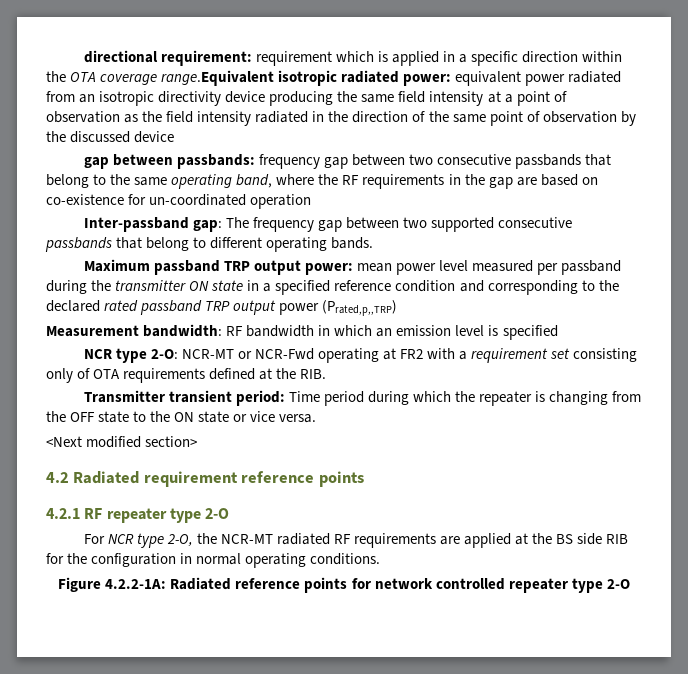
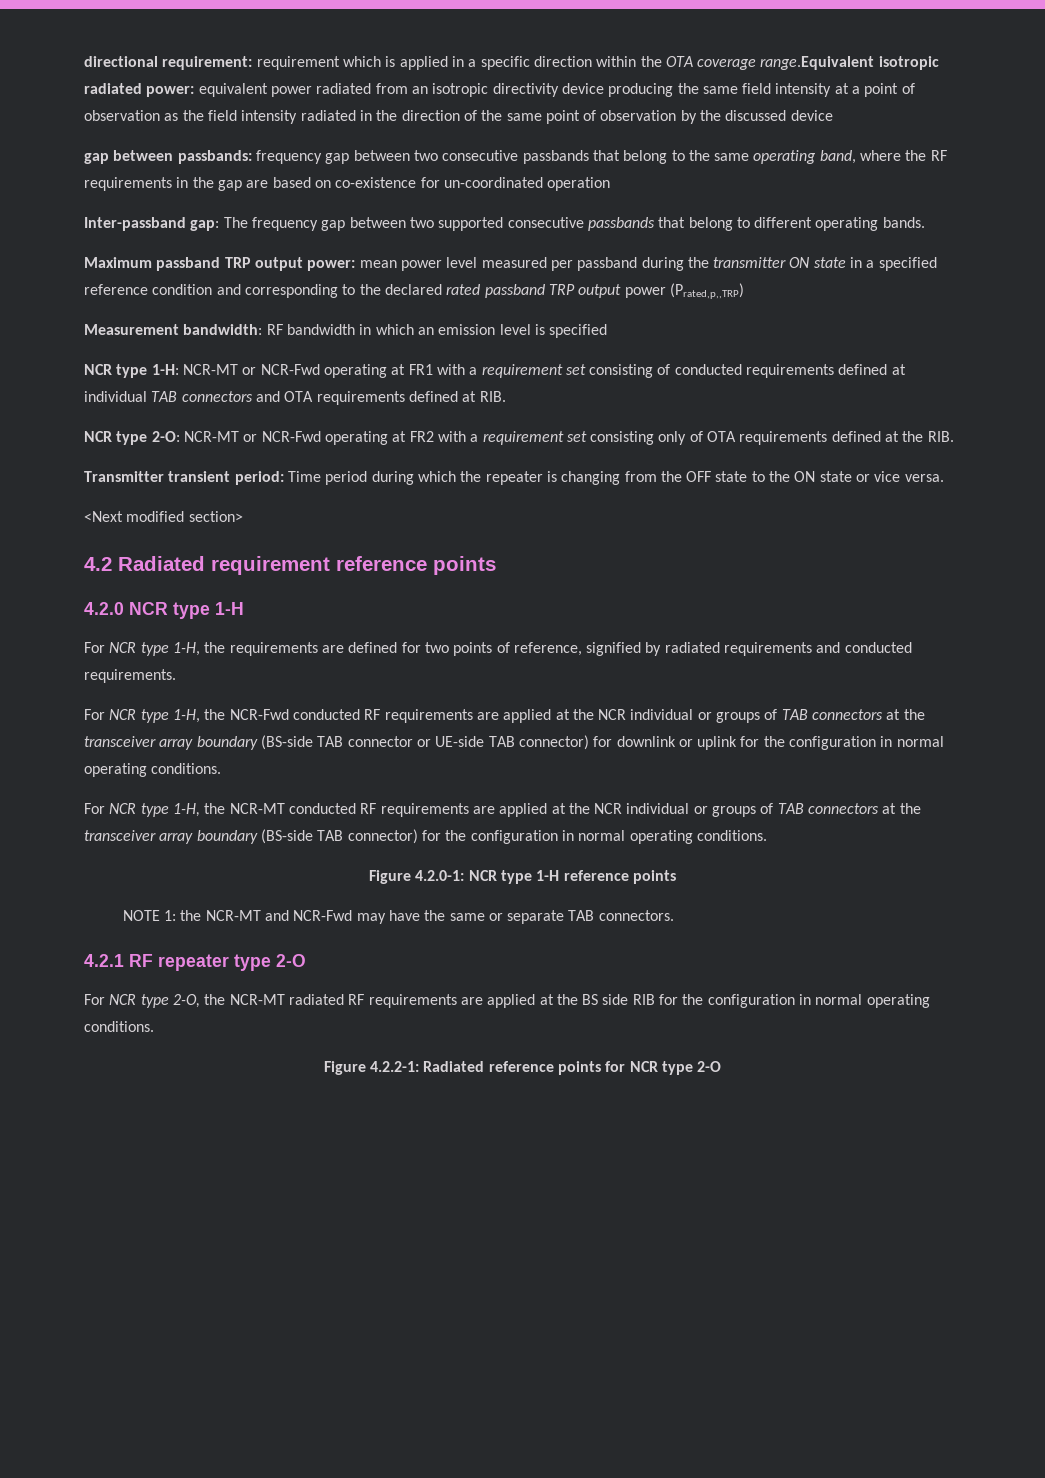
(558, 332) none -> [84,364,906,378] [84,391,506,405] // NCR type 1-H: NCR-MT or NCR-Fwd operating at FR1 with a requirement set consisting of conducted requirements defined at individual TAB connectors and OTA requirements defined at RIB.
(364, 479) none -> [84,602,244,619] [84,642,912,656] [84,669,176,683] [84,709,925,723] [84,735,944,750] [84,763,222,777] [84,803,921,817] [84,829,767,844] [369,870,676,884] [122,910,674,924] // 4.2.0 NCR type 1-H // For NCR type 1-H, the requirements are defined for two points of reference, signified by radiated requirements and conducted requirements. // For NCR type 1-H, the NCR-Fwd conducted RF requirements are applied at the NCR individual or groups of TAB connectors at the transceiver array boundary (BS-side TAB connector or UE-side TAB connector) for downlink or uplink for the configuration in normal operating conditions. // For NCR type 1-H, the NCR-MT conducted RF requirements are applied at the NCR individual or groups of TAB connectors at the transceiver array boundary (BS-side TAB connector) for the configuration in normal operating conditions. // Figure 4.2.0-1: NCR type 1-H reference points // NOTE 1: the NCR-MT and NCR-Fwd may have the same or separate TAB connectors.
[105,579,167,589] 4.2.2-1A: -> [370,1061,420,1072] 4.2.2-1:
[374,578,568,593] network controlled repeater -> [629,1061,658,1072] NCR

